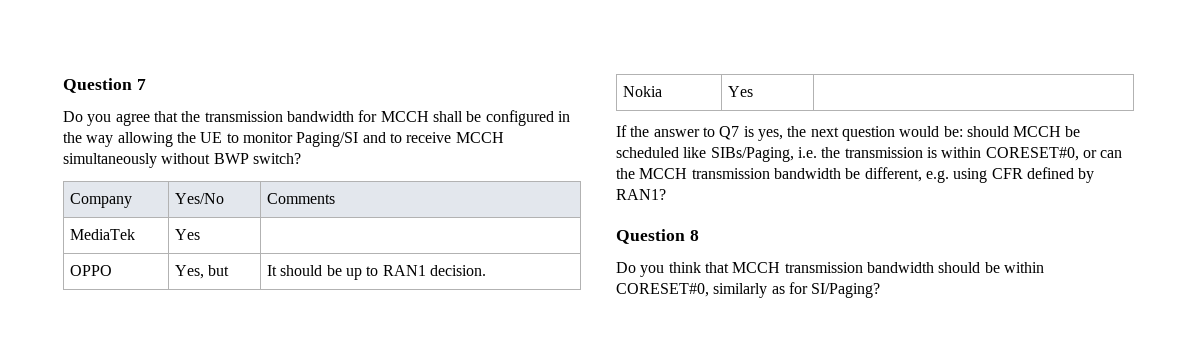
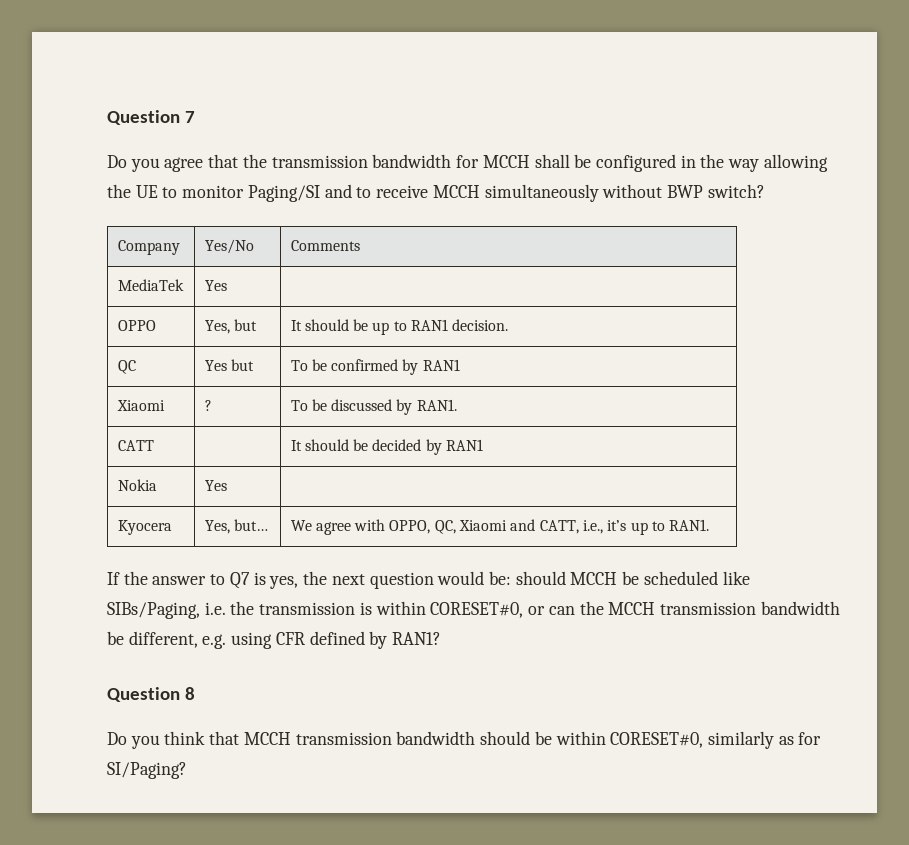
[622,86,662,97] [727,86,753,97] Nokia | Yes | -> [117,360,136,374] [204,359,254,371] [290,359,460,375] [116,400,165,411] [204,400,212,411] [290,399,457,415] [117,440,154,451] [290,439,484,455] [117,479,157,491] [204,480,227,491] [117,520,172,535] [204,519,268,534] [290,519,710,535] QC | Yes but | To be confirmed by RAN1 // Xiaomi | ? | To be discussed by RAN1. // CATT | | It should be decided by RAN1 // Nokia | Yes | // Kyocera | Yes, but… | We agree with OPPO, QC, Xiaomi and CATT, i.e., it’s up to RAN1.

